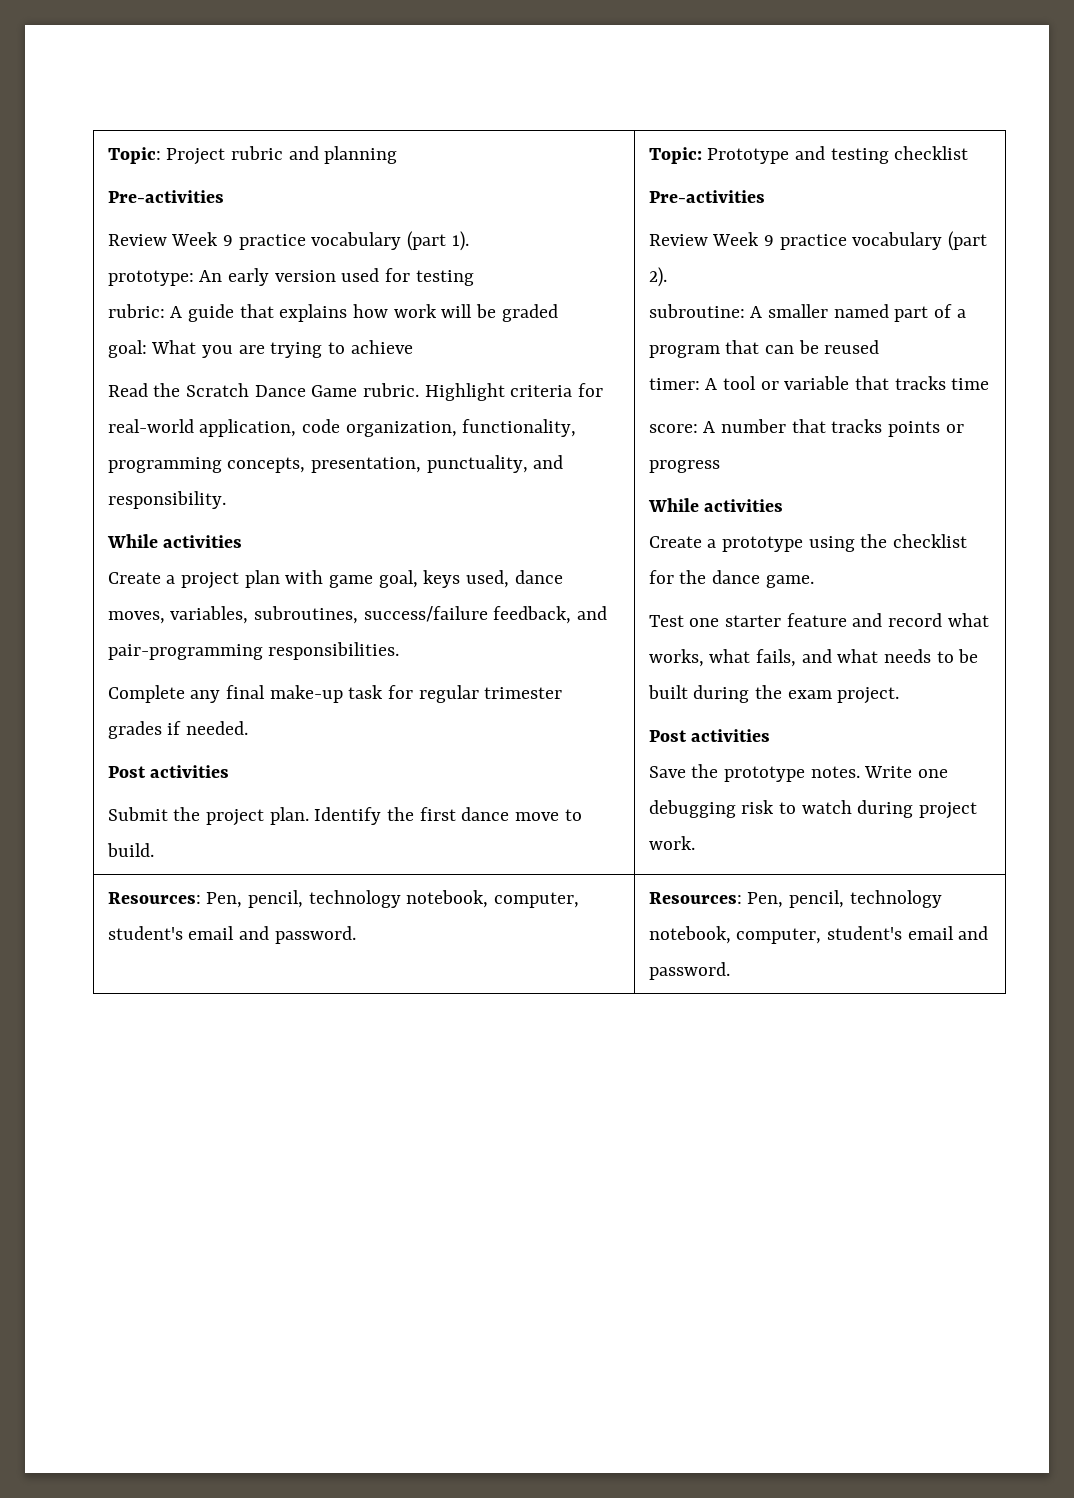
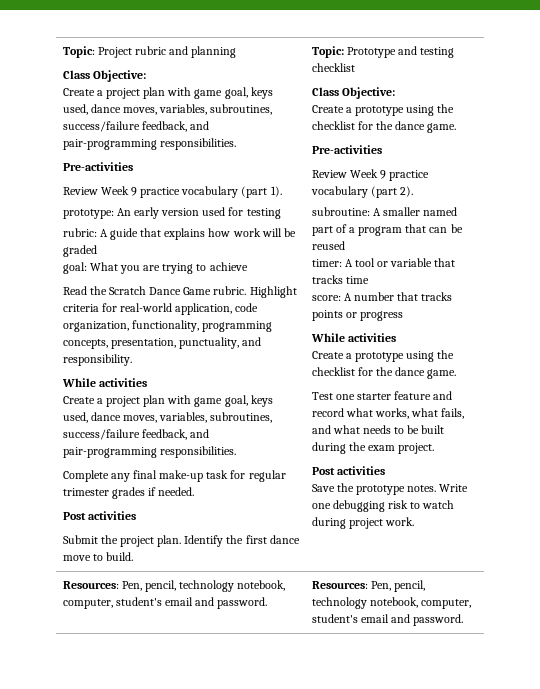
(398, 155) none -> [62,70,146,82] [62,87,273,99] [62,104,273,115] [62,121,210,132] [62,138,236,150] // Class Objective: // Create a project plan with game goal, keys used, dance moves, variables, subroutines, success/failure feedback, and pair-programming responsibilities.
(969, 153) none -> [311,87,395,99] [311,104,455,116] [311,121,457,133] // Class Objective: // Create a prototype using the checklist for the dance game.

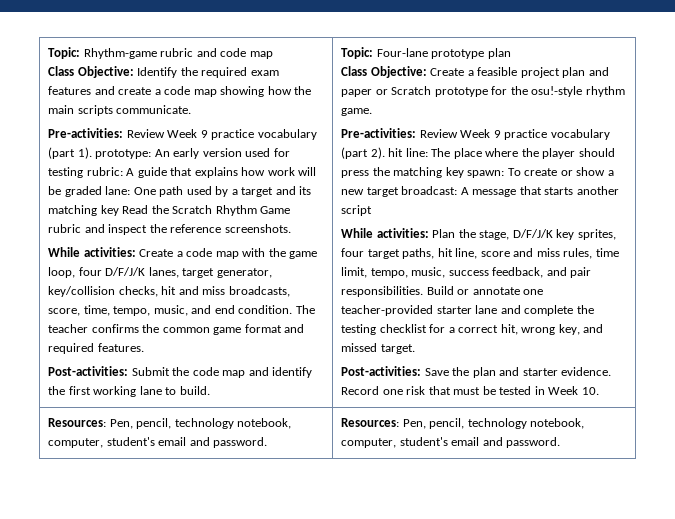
[62,46,237,58] [62,70,146,82] [62,87,273,99] [62,104,273,115] [62,121,210,132] [62,138,236,150] [62,162,133,171] Topic: Project rubric and planning // Class Objective: // Create a project plan with game goal, keys used, dance moves, variables, subroutines, success/failure feedback, and pair-programming responsibilities. // Pre-activities // -> [48,47,273,59] [48,66,279,78] [48,86,312,97] [48,105,192,116] [48,128,124,138] Topic: Rhythm-game rubric and code map // Class Objective: Identify the required exam features and create a code map showing how the main scripts communicate. // Pre-activities:
(282, 191) // -> (92, 153) none
(281, 213) // -> (84, 172) none
[62,262,248,274] [62,286,297,298] [62,303,259,315] [62,320,273,332] [62,337,262,349] [62,354,132,366] [61,378,147,387] [62,395,273,407] [62,412,273,423] [62,429,210,440] [62,446,236,458] [62,470,286,482] [62,487,195,499] [62,511,136,520] [62,535,300,547] [62,555,91,561] // goal: What you are trying to achieve // Read the Scratch Dance Game rubric. Highlight criteria for real-world application, code organization, functionality, programming concepts, presentation, punctuality, and responsibility. // While activities // Create a project plan with game goal, keys used, dance moves, variables, subroutines, success/failure feedback, and pair-programming responsibilities. // Complete any final make-up task for regular trimester grades if needed. // Post activities // Submit the project plan. Identify the first dance move -> [105,186,312,197] [48,205,291,216] [48,224,291,235] [48,247,318,259] [48,267,272,278] [48,286,290,297] [48,305,315,316] [48,324,305,335] [48,343,144,354] [48,366,313,378] [48,386,162,397] lane: One path used by a target and its matching key Read the Scratch Rhythm Game rubric and inspect the reference screenshots. // While activities: Create a code map with the game loop, four D/F/J/K lanes, target generator, key/collision checks, hit and miss broadcasts, score, time, tempo, music, and end condition. The teacher confirms the common game format and required features. // Post-activities: Submit the code map and identify the first working lane
[346,46,455,58] [311,63,355,72] [311,87,395,99] [311,104,455,116] [311,121,457,133] [311,145,382,154] Prototype and testing checklist // Class Objective: // Create a prototype using the checklist for the dance game. // Pre-activities // -> [376,48,511,59] [341,66,609,78] [341,86,625,97] [341,108,373,116] [341,128,417,138] Four-lane prototype plan // Class Objective: Create a feasible project plan and paper or Scratch prototype for the osu!-style rhythm game. // Pre-activities:
[311,207,458,216] [311,224,463,236] [311,241,345,250] [311,258,456,267] [311,275,369,284] [311,292,453,301] [311,310,404,321] [310,333,396,342] [311,350,455,362] [311,367,457,379] [311,391,453,400] [311,408,465,419] [311,425,445,434] [311,442,435,454] [311,466,385,475] [311,483,469,495] [311,500,455,512] [311,517,415,529] // subroutine: A smaller named part of a program that can be reused // timer: A tool or variable that tracks time // score: A number that tracks points or progress // While activities // Create a prototype using the checklist for the dance game. // Test one starter feature and record what works, what fails, and what needs to be built during the exam project. // Post activities // Save the prototype notes. Write one debugging risk to watch during project work. -> [388,148,615,159] [341,167,614,178] [341,186,619,197] [341,205,373,216] [341,228,616,240] [341,248,619,259] [341,267,592,278] [341,286,544,297] [341,305,594,316] [341,324,604,335] [341,343,415,354] [341,366,612,378] [341,386,599,395] hit line: The place where the player should press the matching key spawn: To create or show a new target broadcast: A message that starts another script // While activities: Plan the stage, D/F/J/K key sprites, four target paths, hit line, score and miss rules, time limit, tempo, music, success feedback, and pair responsibilities. Build or annotate one teacher-provided starter lane and complete the testing checklist for a correct hit, wrong key, and missed target. // Post-activities: Save the plan and starter evidence. Record one risk that must be tested in Week 10.

